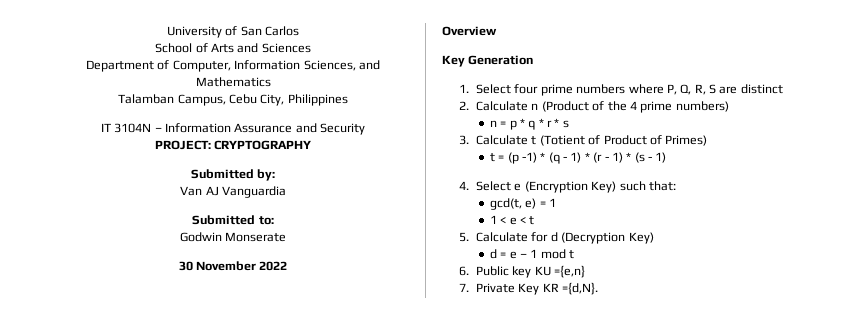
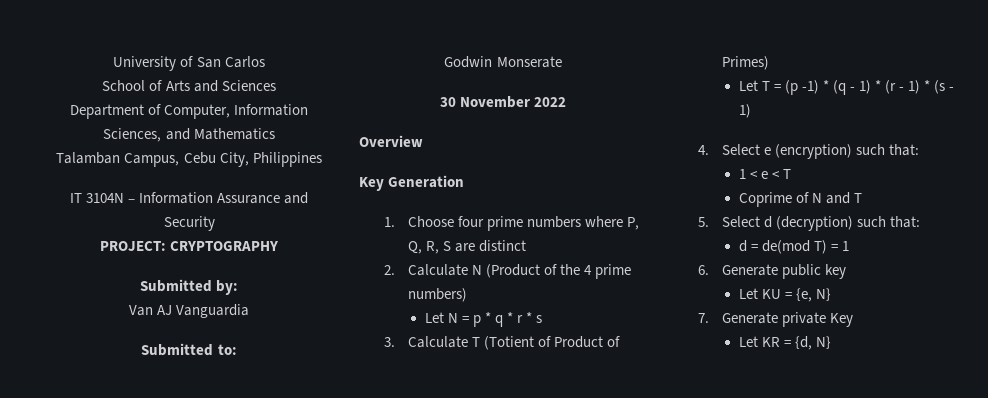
[476,84,512,94] Select -> [408,216,455,227] Choose
[531,103,539,110] n -> [472,265,483,275] N
[489,120,497,127] n -> [424,312,458,323] Let N
[531,136,537,145] t -> [472,337,481,347] T
[489,153,495,162] t -> [738,80,770,91] Let T
[524,181,676,193] [489,198,556,210] (Encryption Key) such that: // gcd(t, e) = 1 -> [775,144,920,159] (encryption) such that:
[529,216,535,225] [459,232,654,244] t // 5. Calculate for d (Decryption Key) -> [782,169,791,179] [738,192,862,207] [697,216,921,231] T // Coprime of N and T // 5. Select d (decryption) such that:
[509,249,575,259] e – 1 mod t -> [761,240,849,254] de(mod T) = 1
[476,266,510,276] Public -> [722,264,822,279] Generate public
[534,265,586,278] KU ={e,n} -> [738,288,831,302] // Let KU = {e, N}
[476,282,599,295] Private Key KR ={d,N}. -> [722,312,854,327] [738,336,831,350] Generate private Key // Let KR = {d, N}

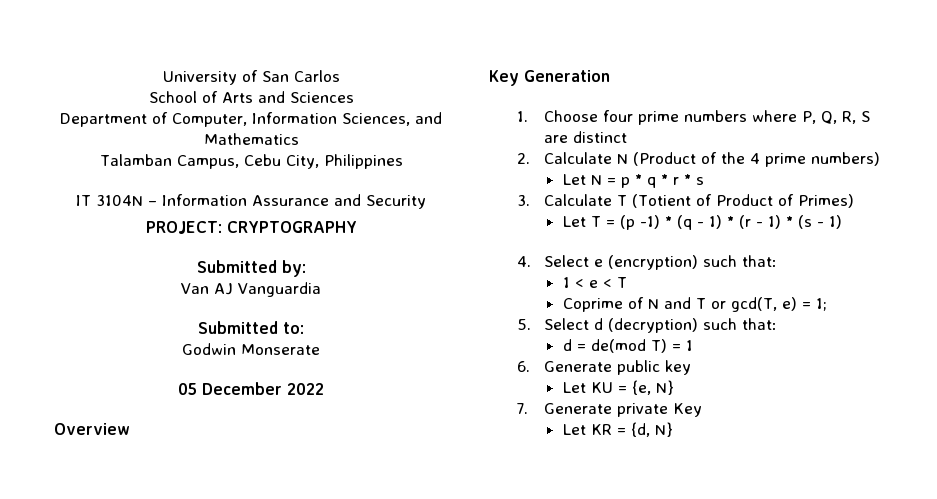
[439,96,530,108] 30 November -> [178,382,282,395] 05 December
(862, 198) none -> [710,297,827,312] or gcd(T, e) = 1;

